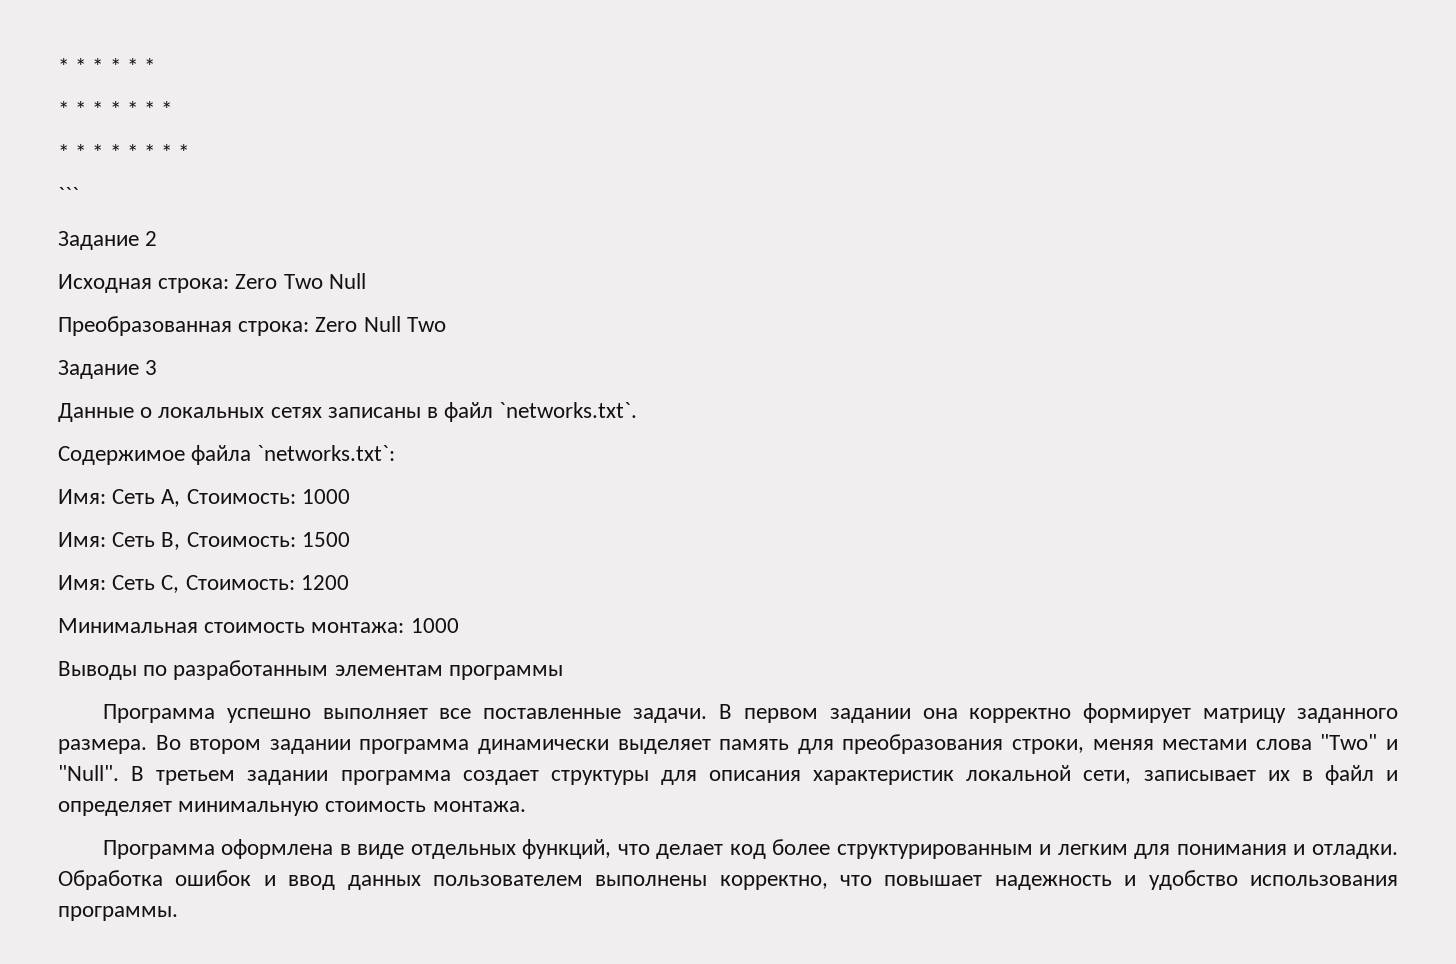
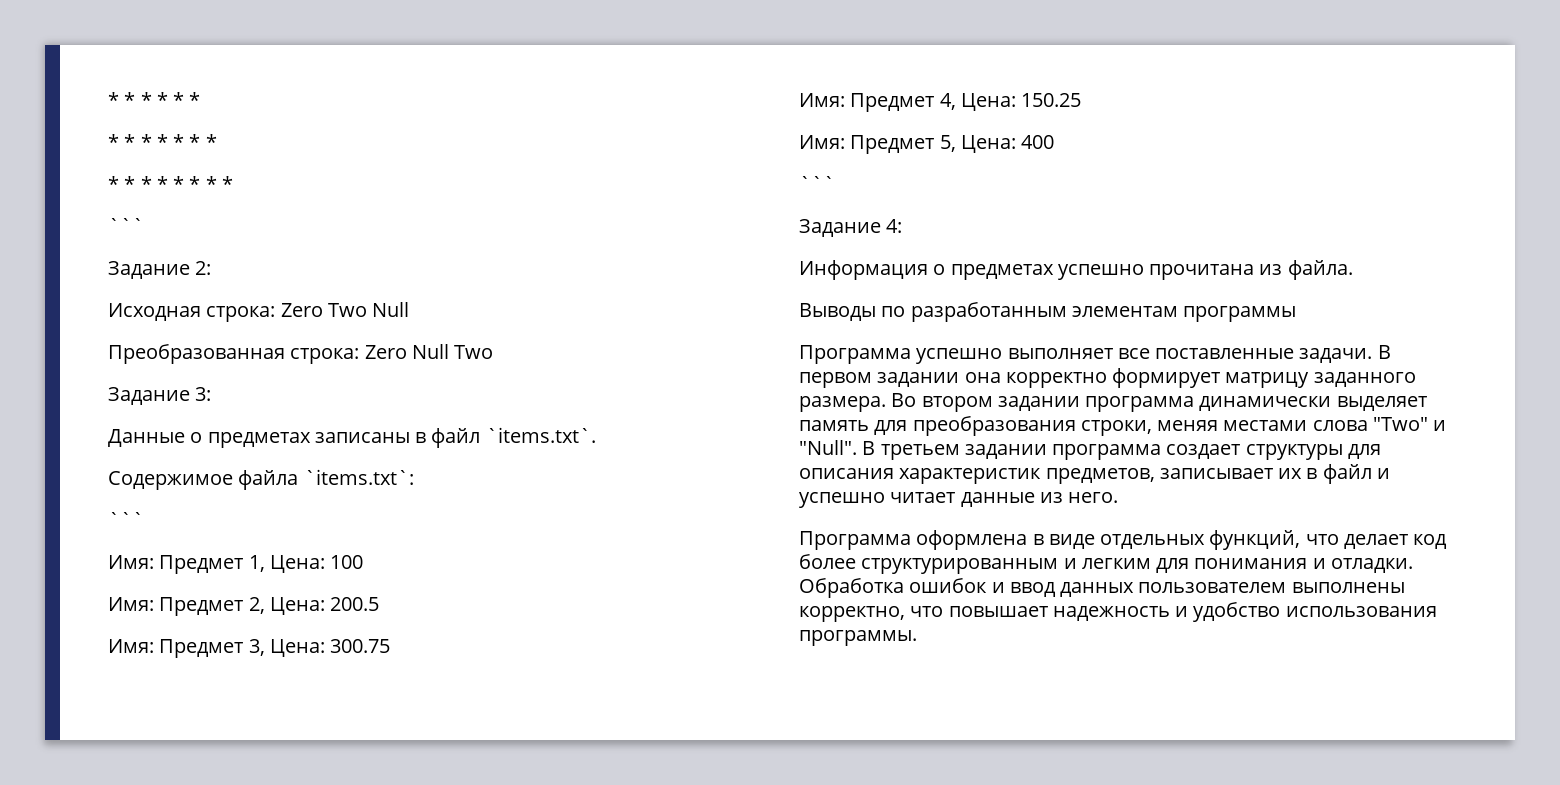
[145,231,158,246] 2 -> [195,261,212,275] 2:
[145,360,158,375] 3 -> [195,387,212,401] 3:
[158,407,322,418] локальных сетях -> [207,432,311,448] предметах
[499,402,638,418] `networks.txt`. -> [485,427,596,443] `items.txt`.
[257,445,396,461] [58,489,350,507] [58,532,350,550] [58,575,349,593] [58,618,459,633] `networks.txt`: // Имя: Сеть A, Стоимость: 1000 // Имя: Сеть B, Стоимость: 1500 // Имя: Сеть C, Стоимость: 1200 // Минимальная стоимость монтажа: 1000 -> [303,469,414,485] [108,512,144,527] [108,555,364,574] [108,597,380,616] [108,639,391,658] [799,93,1082,112] [799,135,1055,154] [799,176,835,191] [799,219,903,237] [799,260,1353,280] `items.txt`: // ``` // Имя: Предмет 1, Цена: 100 // Имя: Предмет 2, Цена: 200.5 // Имя: Предмет 3, Цена: 300.75 // Имя: Предмет 4, Цена: 150.25 // Имя: Предмет 5, Цена: 400 // ``` // Задание 4: // Информация о предметах успешно прочитана из файла.
[966,765,1132,784] локальной сети, -> [1045,468,1155,484] предметов,
[58,801,526,816] определяет минимальную стоимость монтажа. -> [799,492,1119,508] успешно читает данные из него.

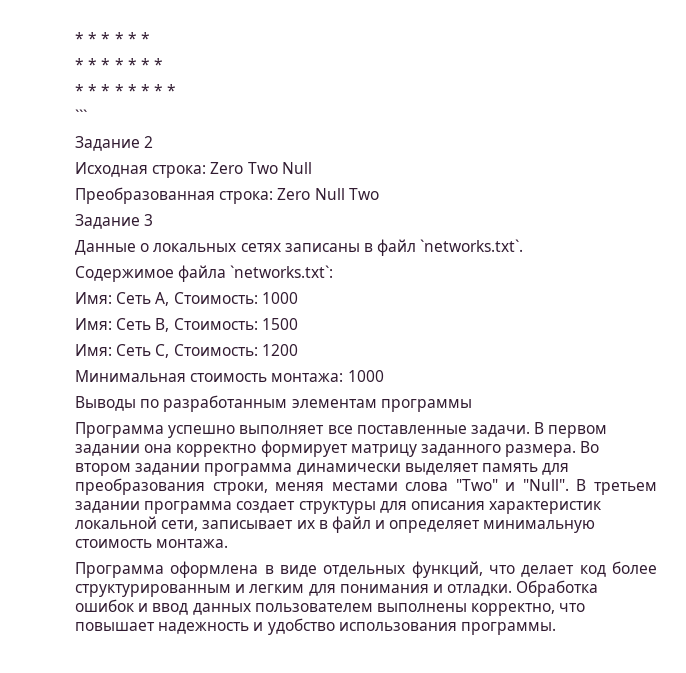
[195,261,212,275] 2: -> [144,136,154,148] 2
[195,387,212,401] 3: -> [144,214,154,226] 3
[207,432,311,448] предметах -> [153,243,281,252] локальных сетях
[485,427,596,443] `items.txt`. -> [420,239,524,252] `networks.txt`.
[303,469,414,485] [108,512,144,527] [108,555,364,574] [108,597,380,616] [108,639,391,658] [799,93,1082,112] [799,135,1055,154] [799,176,835,191] [799,219,903,237] [799,260,1353,280] `items.txt`: // ``` // Имя: Предмет 1, Цена: 100 // Имя: Предмет 2, Цена: 200.5 // Имя: Предмет 3, Цена: 300.75 // Имя: Предмет 4, Цена: 150.25 // Имя: Предмет 5, Цена: 400 // ``` // Задание 4: // Информация о предметах успешно прочитана из файла. -> [230,265,334,278] [75,292,298,306] [75,318,298,332] [75,344,298,358] [75,370,384,382] `networks.txt`: // Имя: Сеть A, Стоимость: 1000 // Имя: Сеть B, Стоимость: 1500 // Имя: Сеть C, Стоимость: 1200 // Минимальная стоимость монтажа: 1000
[1045,468,1155,484] предметов, -> [75,516,199,531] локальной сети,
[799,492,1119,508] успешно читает данные из него. -> [389,520,596,533] [75,539,229,548] определяет минимальную стоимость монтажа.

